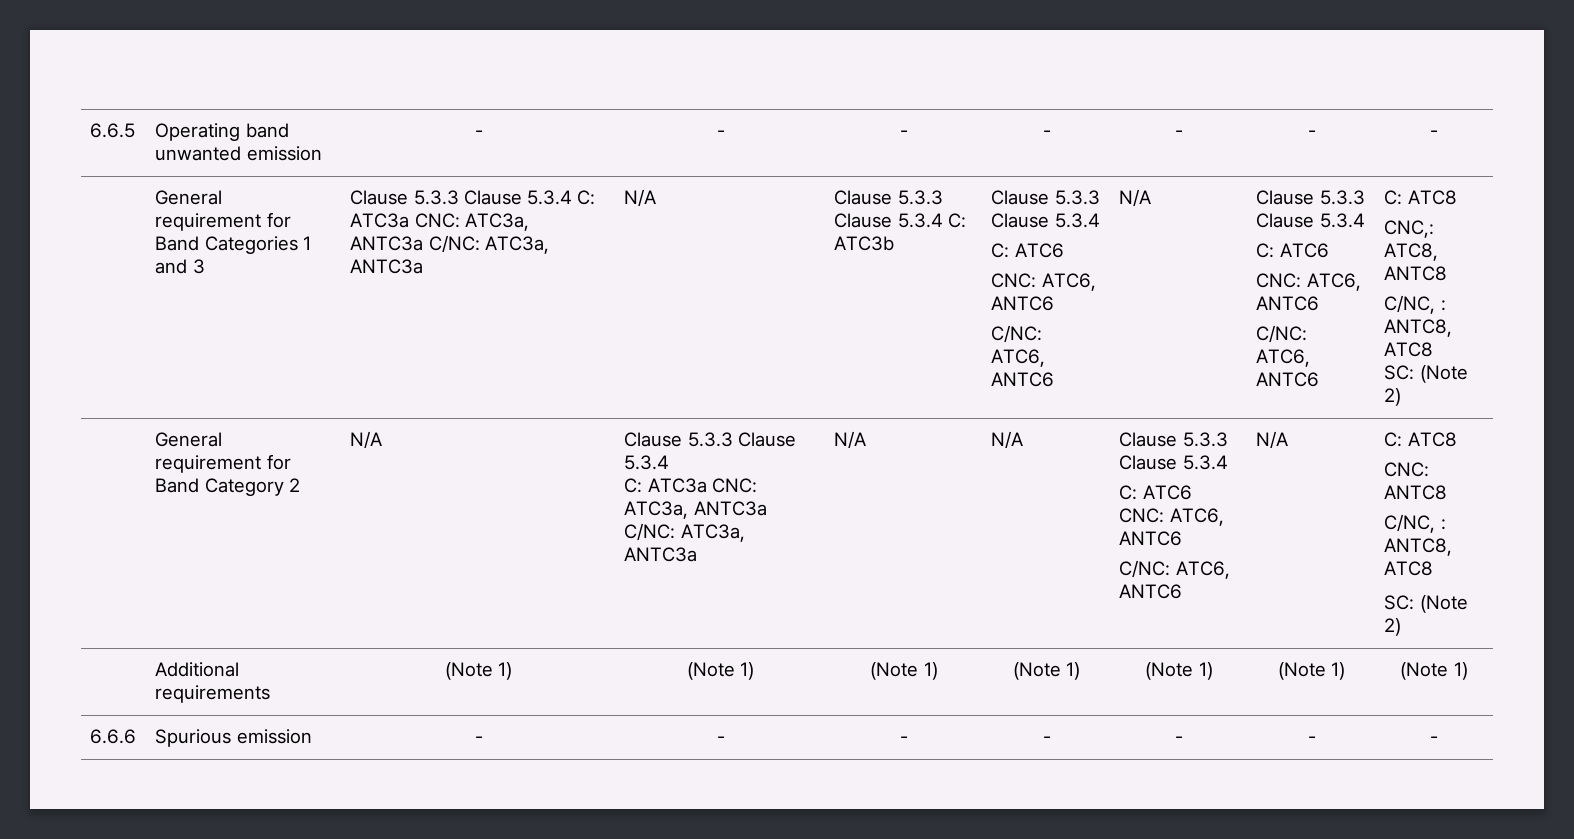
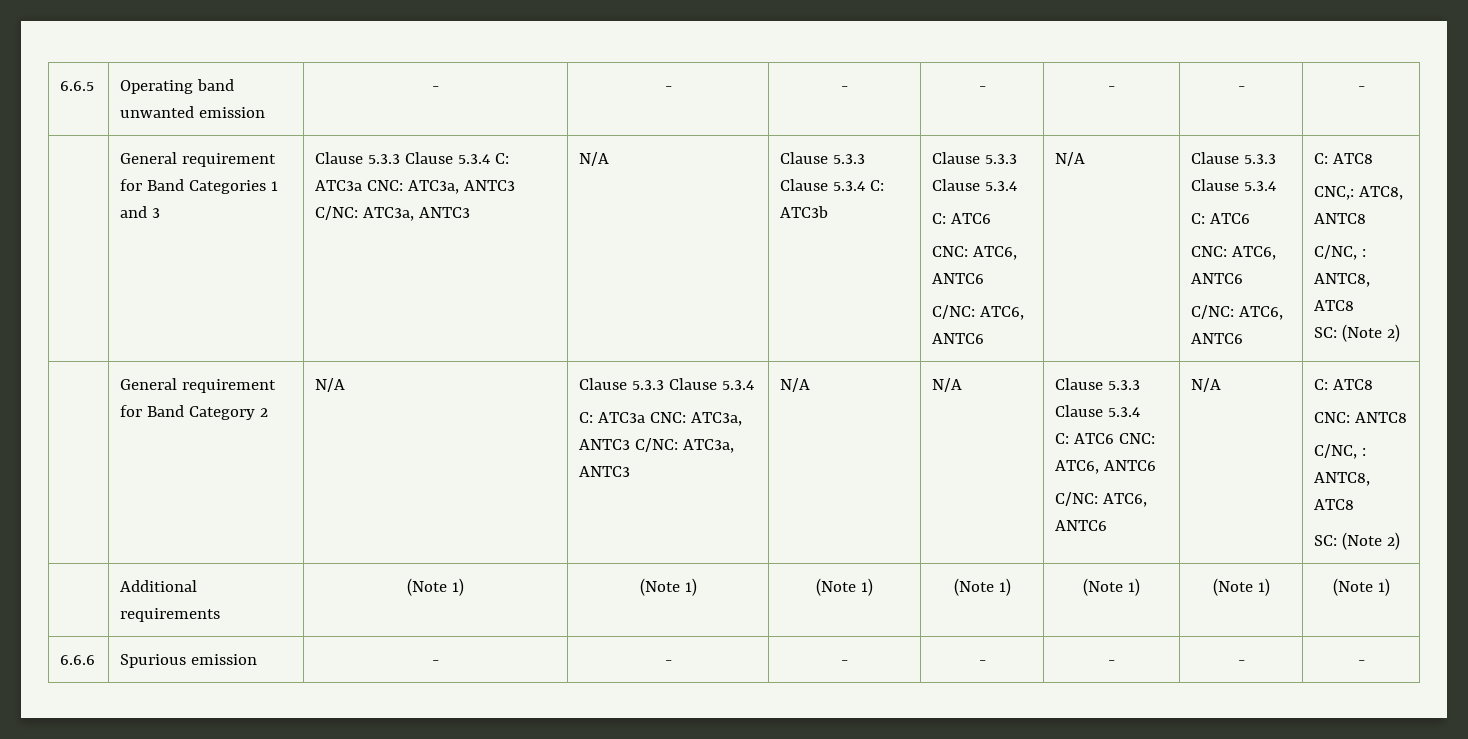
[350,235,549,254] [350,259,424,274] ANTC3a C/NC: ATC3a, ANTC3a -> [464,180,516,191] [315,206,471,221] ANTC3 C/NC: ATC3a, ANTC3
[693,501,767,516] [624,523,745,542] [624,547,698,562] ANTC3a C/NC: ATC3a, ANTC3a -> [579,438,735,453] [579,466,631,477] ANTC3 C/NC: ATC3a, ANTC3

